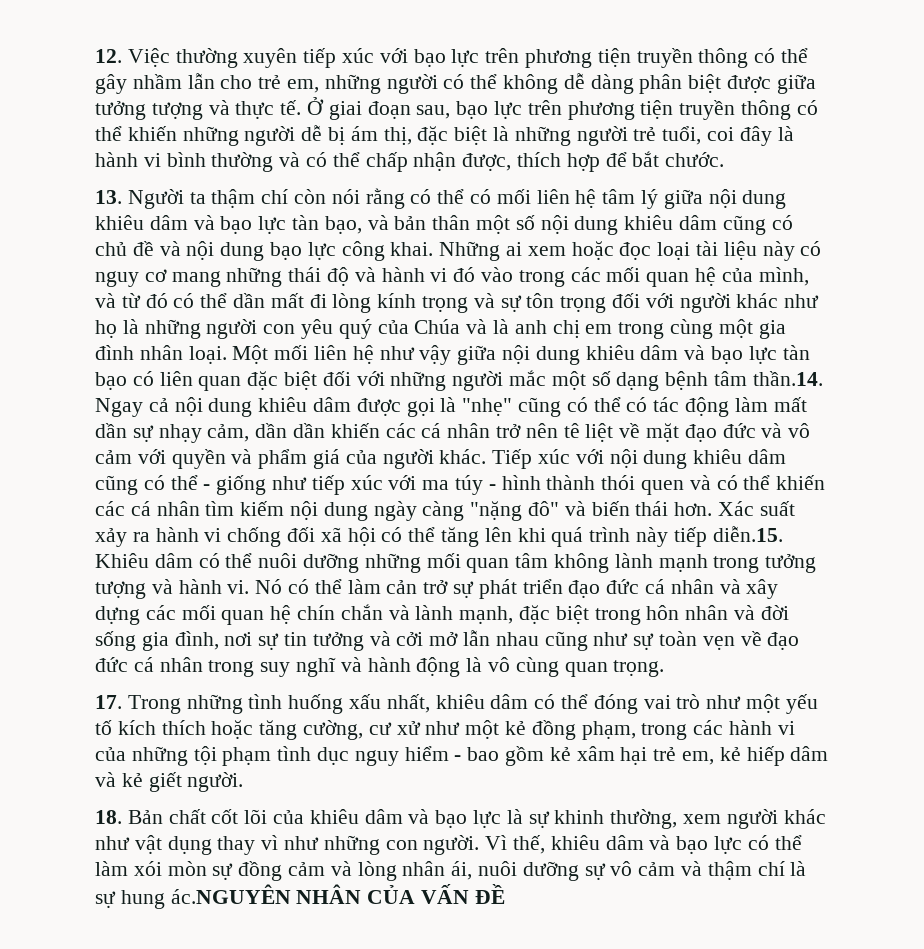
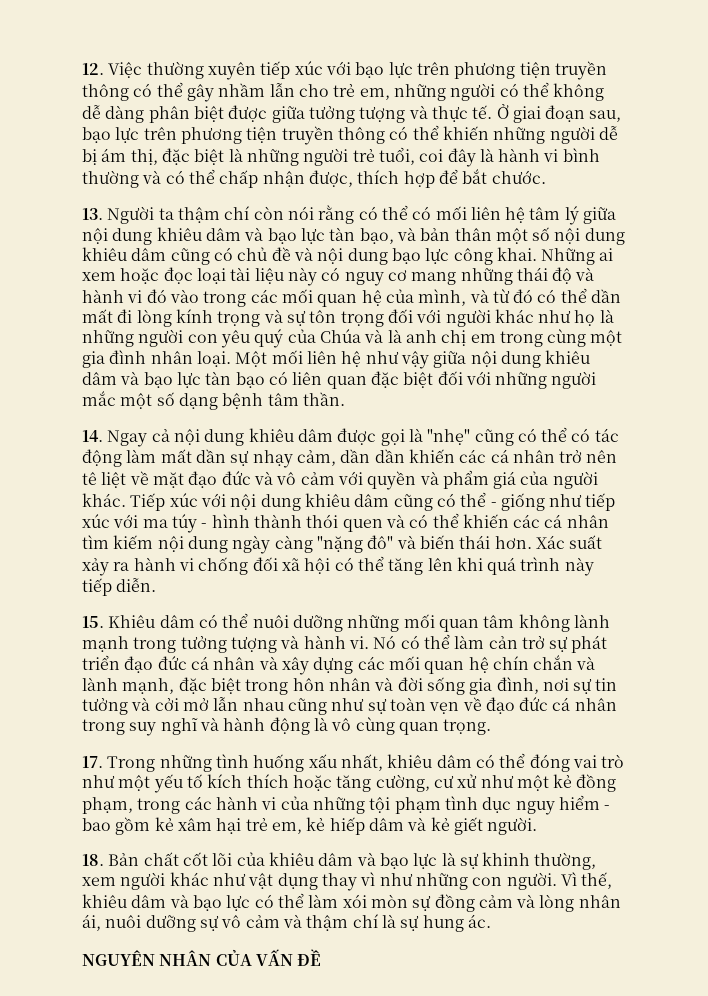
[752,371,823,386] thần.14. -> [302,392,345,406] [82,430,103,442] thần. // 14.
[712,526,783,542] diễn.15. -> [116,578,157,592] [82,616,104,628] diễn. // 15.
[170,884,291,904] ác.NGUYÊN -> [467,914,491,928] [82,950,155,966] ác. // NGUYÊN

